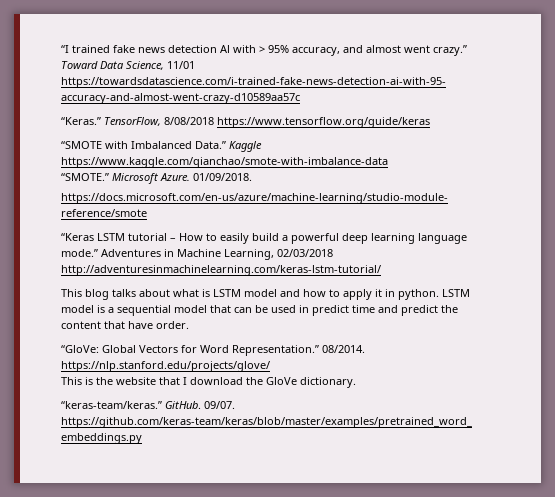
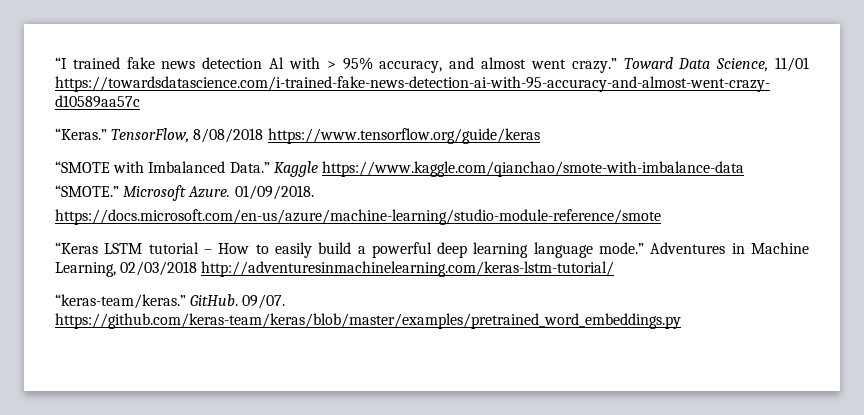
[61,289,470,300] [61,305,458,316] [61,321,189,329] [61,345,365,356] [61,361,270,372] [61,377,356,388] // This blog talks about what is LSTM model and how to apply it in python. LSTM model is a sequential model that can be used in predict time and predict the content that have order. // “GloVe: Global Vectors for Word Representation.” 08/2014. https://nlp.stanford.edu/projects/glove/ // This is the website that I download the GloVe dictionary. -> (615, 269) none

